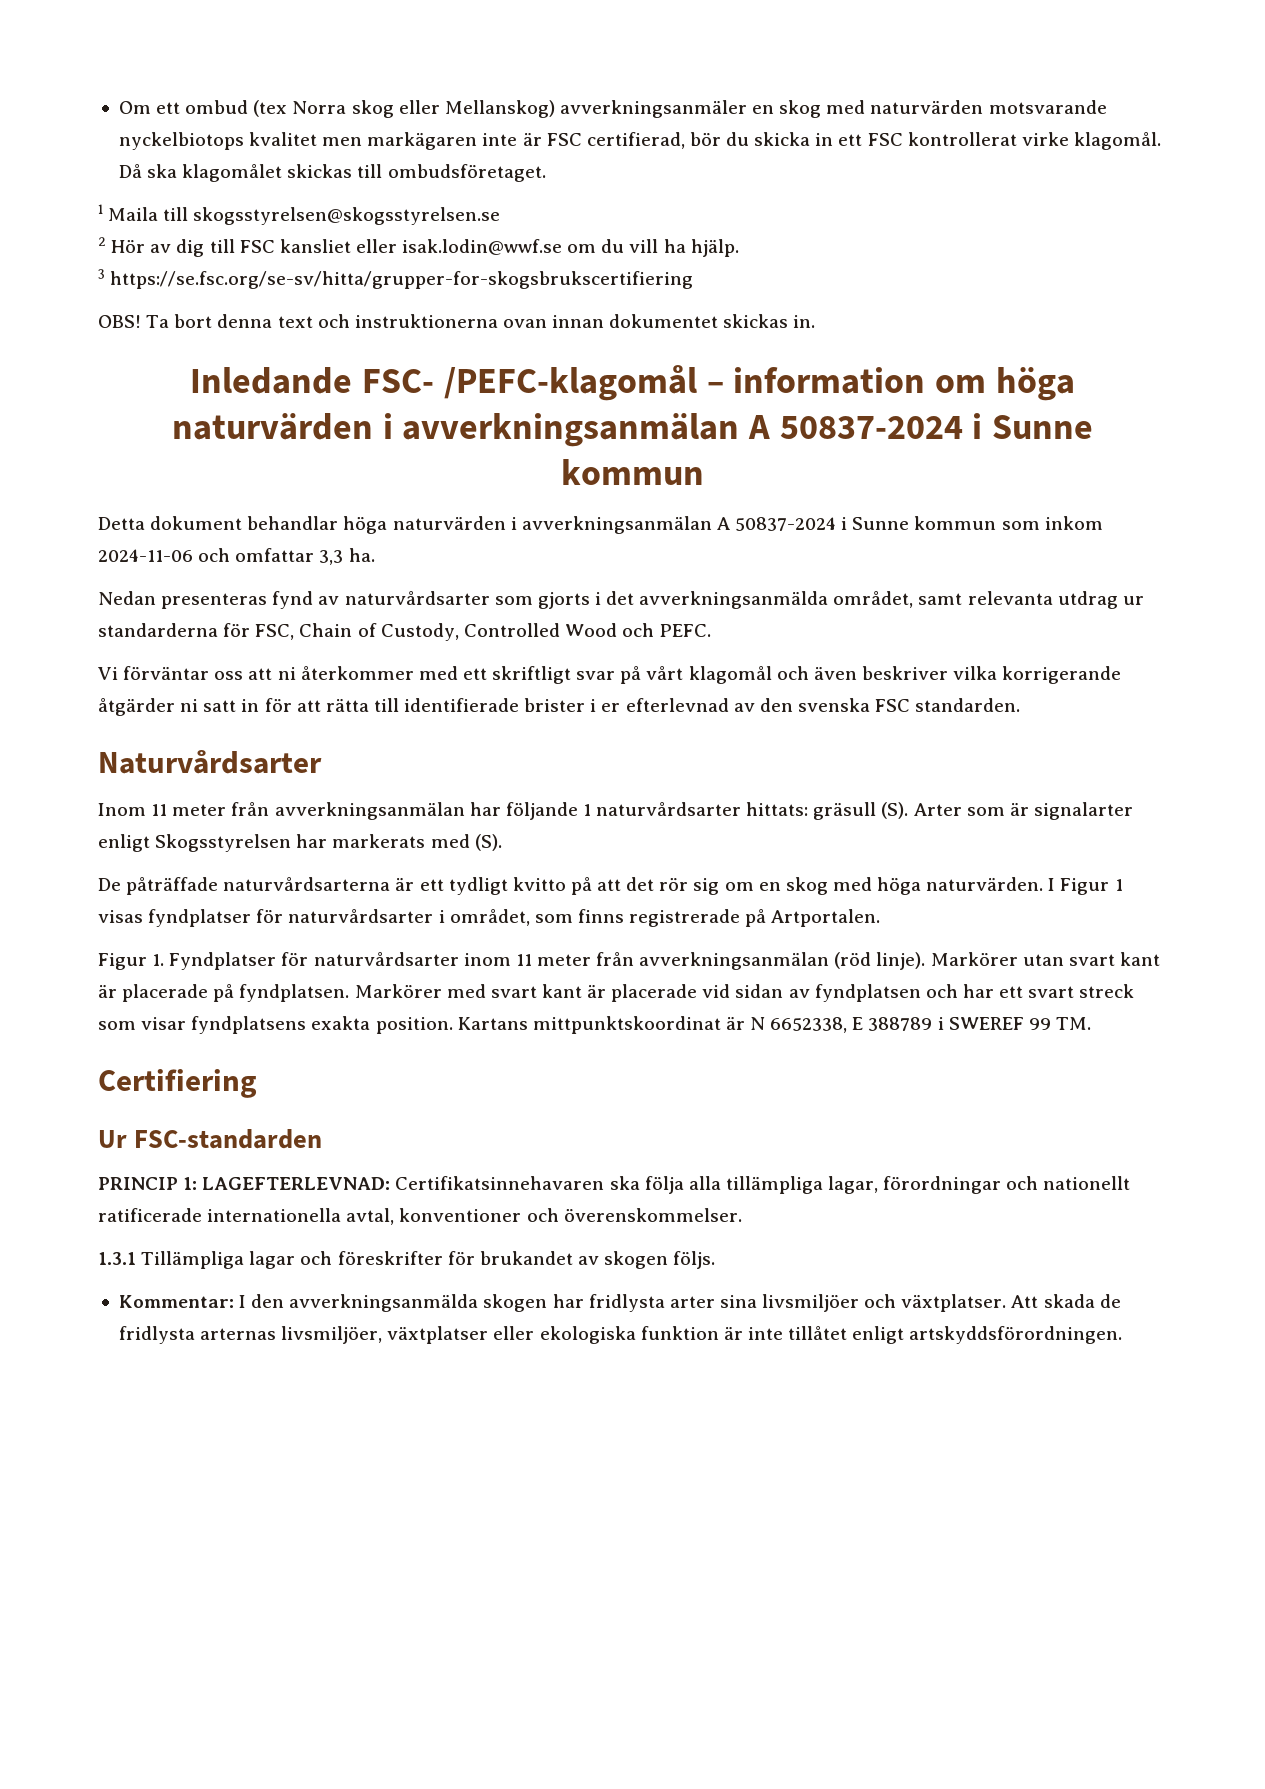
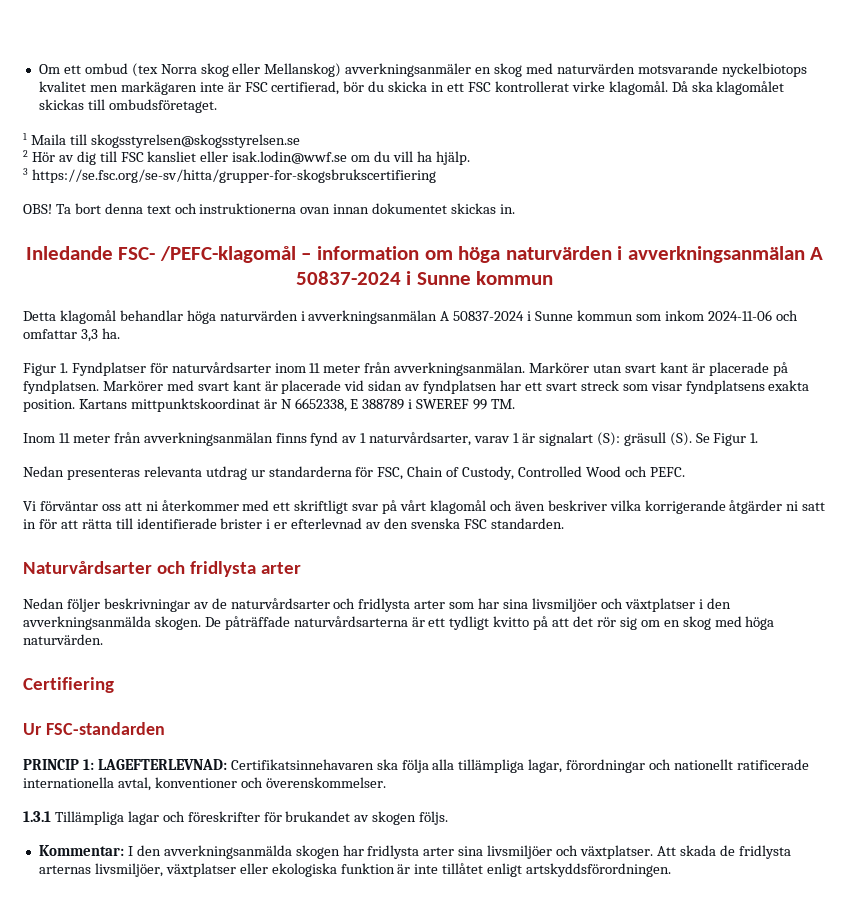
[150,516,243,530] dokument -> [59,310,116,324] klagomål
[98,591,963,609] Nedan presenteras fynd av naturvårdsarter som gjorts i det avverkningsanmälda området, samt -> [23,362,788,376] [23,380,810,394] [23,398,516,412] [23,432,759,446] [23,466,140,480] Figur 1. Fyndplatser för naturvårdsarter inom 11 meter från avverkningsanmälan. Markörer utan svart kant är placerade på fyndplatsen. Markörer med svart kant är placerade vid sidan av fyndplatsen har ett svart streck som visar fyndplatsens exakta position. Kartans mittpunktskoordinat är N 6652338, E 388789 i SWEREF 99 TM. // Inom 11 meter från avverkningsanmälan finns fynd av 1 naturvårdsarter, varav 1 är signalart (S): gräsull (S). Se Figur 1. // Nedan presenteras
[98,802,1133,820] [98,834,502,852] // Inom 11 meter från avverkningsanmälan har följande 1 naturvårdsarter hittats: gräsull (S). Arter som är signalarter enligt Skogsstyrelsen har markerats med (S). // -> [157,561,302,577] [23,598,731,612] [23,616,201,630] och fridlysta arter // Nedan följer beskrivningar av de naturvårdsarter och fridlysta arter som har sina livsmiljöer och växtplatser i den avverkningsanmälda skogen.
[1048,878,1123,895] [98,909,881,927] [98,952,1160,970] [98,984,1135,1002] [98,1016,1091,1034] I Figur 1 visas fyndplatser för naturvårdsarter i området, som finns registrerade på Artportalen. // Figur 1. Fyndplatser för naturvårdsarter inom 11 meter från avverkningsanmälan (röd linje). Markörer utan svart kant är placerade på fyndplatsen. Markörer med svart kant är placerade vid sidan av fyndplatsen och har ett svart streck som visar fyndplatsens exakta position. Kartans mittpunktskoordinat är N 6652338, E 388789 i SWEREF 99 TM. -> (103, 639) none

